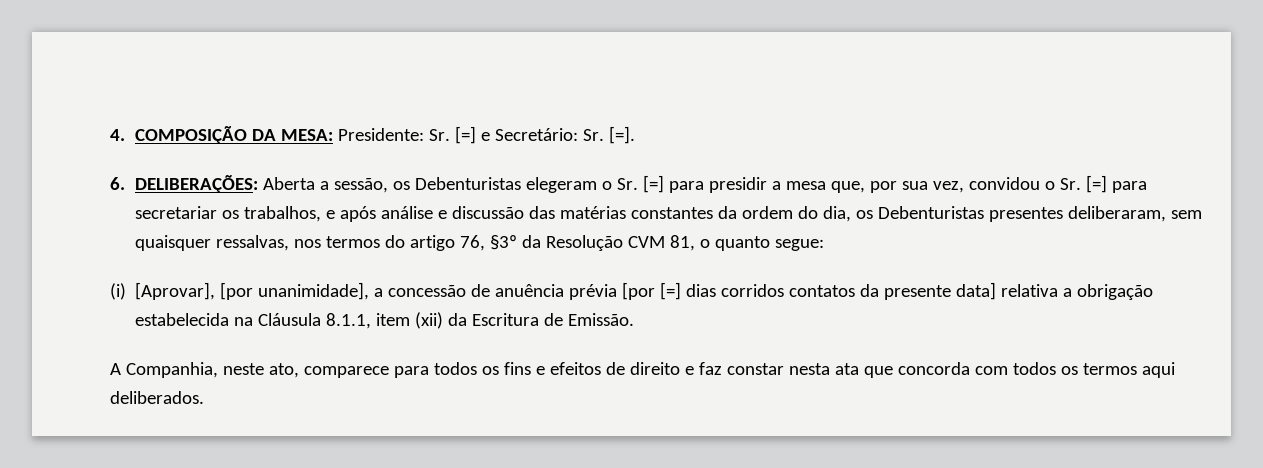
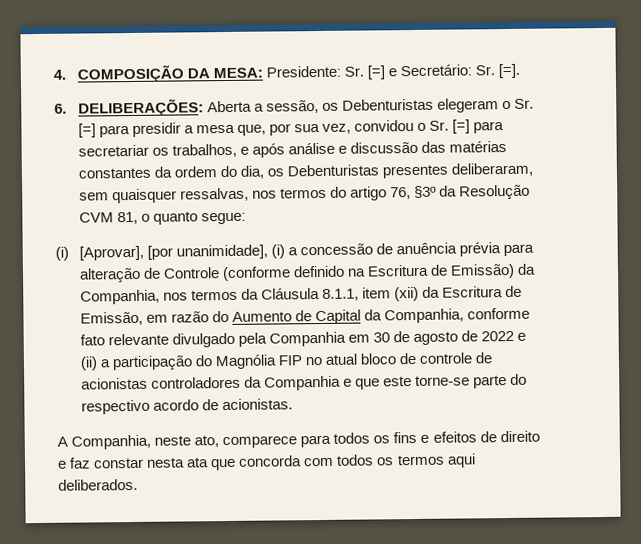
(370, 291) none -> [270,244,285,259] (i)
[622,282,1154,300] [135,313,254,326] [por [=] dias corridos contatos da presente data] relativa a obrigação estabelecida na -> [503,243,535,257] [78,263,537,283] [79,288,259,305] para alteração de Controle (conforme definido na Escritura de Emissão) da Companhia, nos termos da
[568,313,635,326] Emissão. -> [79,307,531,326] [79,330,527,348] [79,352,493,371] [80,373,528,391] [80,398,293,415] Emissão, em razão do Aumento de Capital da Companhia, conforme fato relevante divulgado pela Companhia em 30 de agosto de 2022 e (ii) a participação do Magnólia FIP no atual bloco de controle de acionistas controladores da Companhia e que este torne-se parte do respectivo acordo de acionistas.

